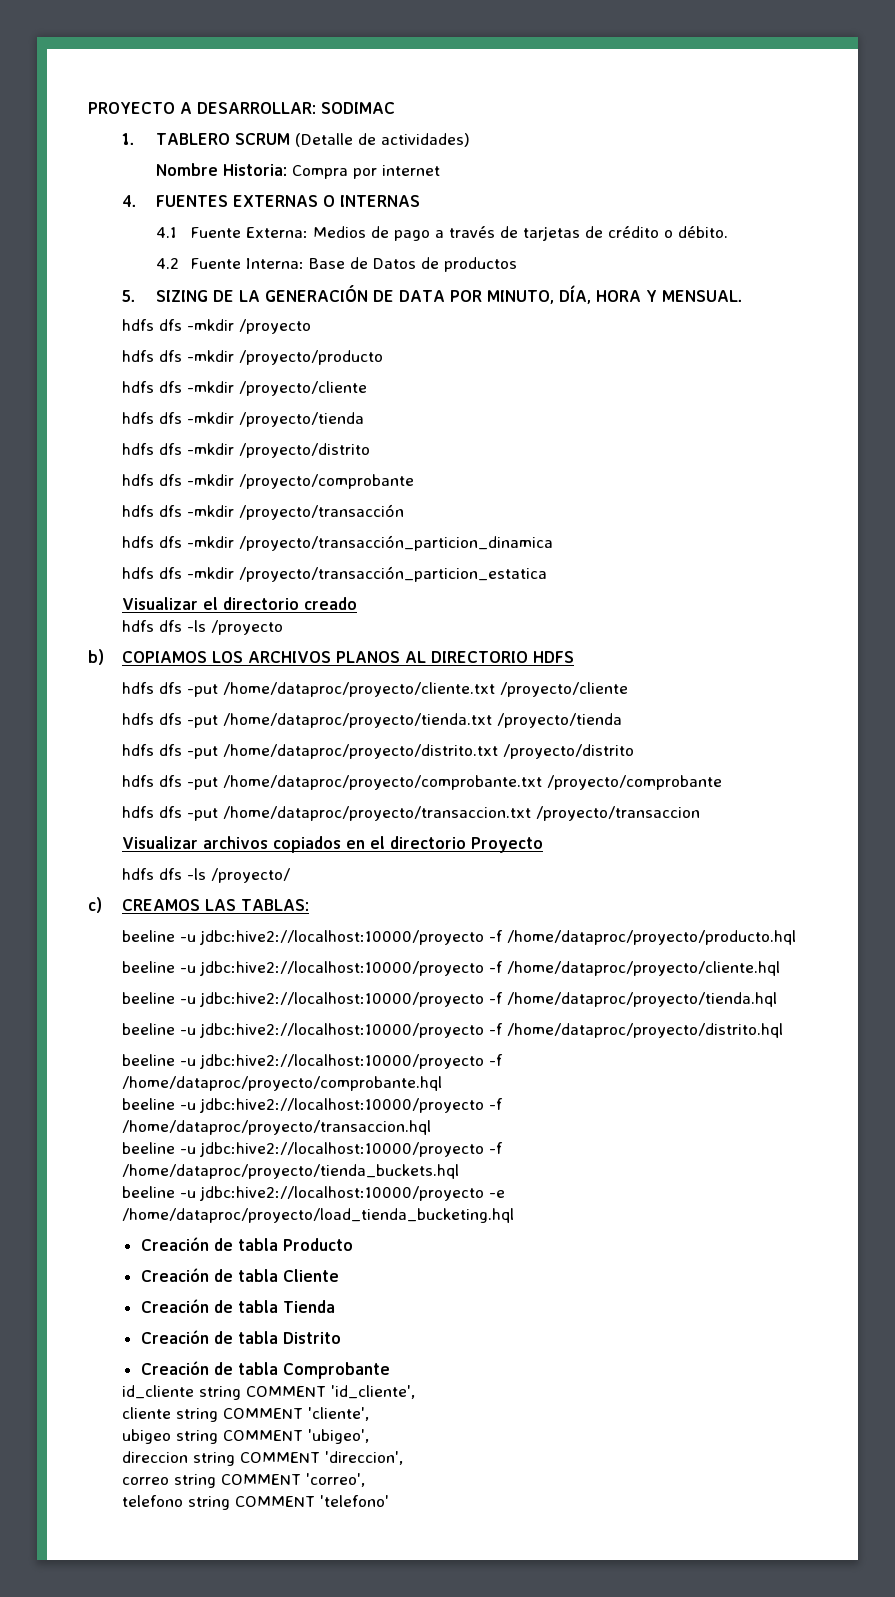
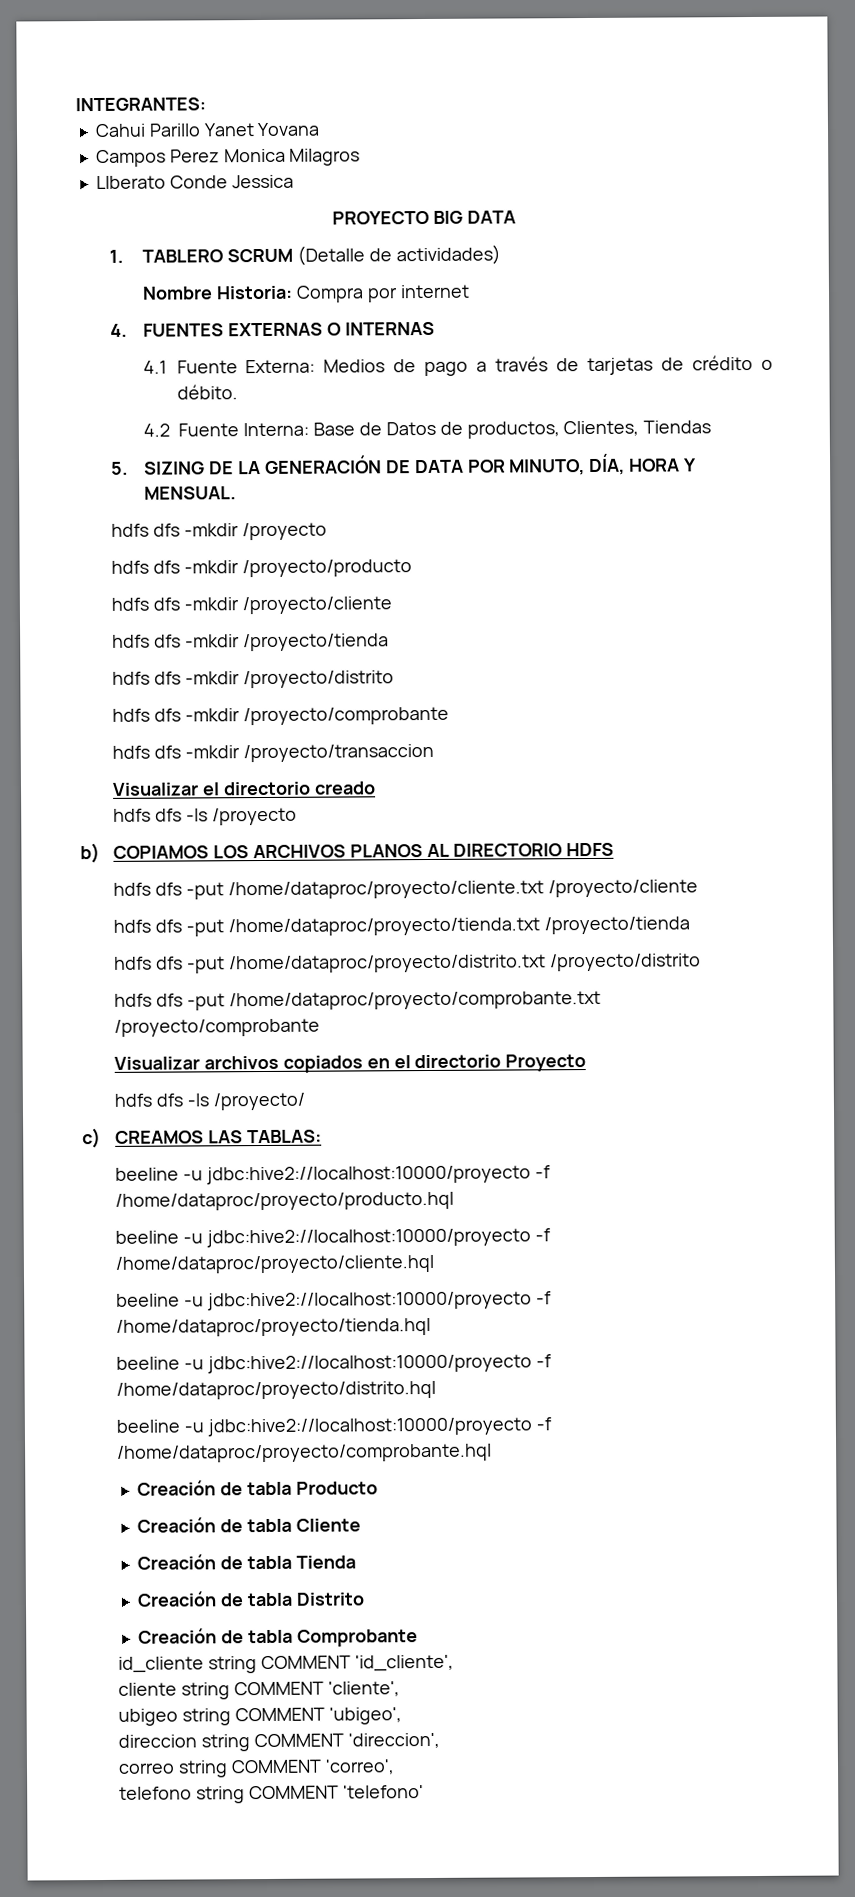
[88,102,395,114] PROYECTO A DESARROLLAR: SODIMAC -> [75,97,206,112] [94,122,321,138] [95,148,361,168] [95,174,294,190] [332,210,516,225] INTEGRANTES: // Cahui Parillo Yanet Yovana // Campos Perez Monica Milagros // LIberato Conde Jessica // PROYECTO BIG DATA
[443,257,517,272] productos -> [466,420,712,439] productos, Clientes, Tiendas
[238,504,404,520] [121,535,553,551] [121,566,547,582] /proyecto/transacción // hdfs dfs -mkdir /proyecto/transacción_particion_dinamica // hdfs dfs -mkdir /proyecto/transacción_particion_estatica -> [242,743,434,763] /proyecto/transaccion
[121,806,700,821] // hdfs dfs -put /home/dataproc/proyecto/transaccion.txt /proyecto/transaccion -> (321, 1027) none
[121,1098,503,1113] [121,1120,431,1135] [121,1142,503,1157] [121,1164,459,1179] [121,1186,505,1201] [121,1208,514,1223] // beeline -u jdbc:hive2://localhost:10000/proyecto -f /home/dataproc/proyecto/transaccion.hql // beeline -u jdbc:hive2://localhost:10000/proyecto -f /home/dataproc/proyecto/tienda_buckets.hql // beeline -u jdbc:hive2://localhost:10000/proyecto -e /home/dataproc/proyecto/load_tienda_bucketing.hql -> (493, 1453) none

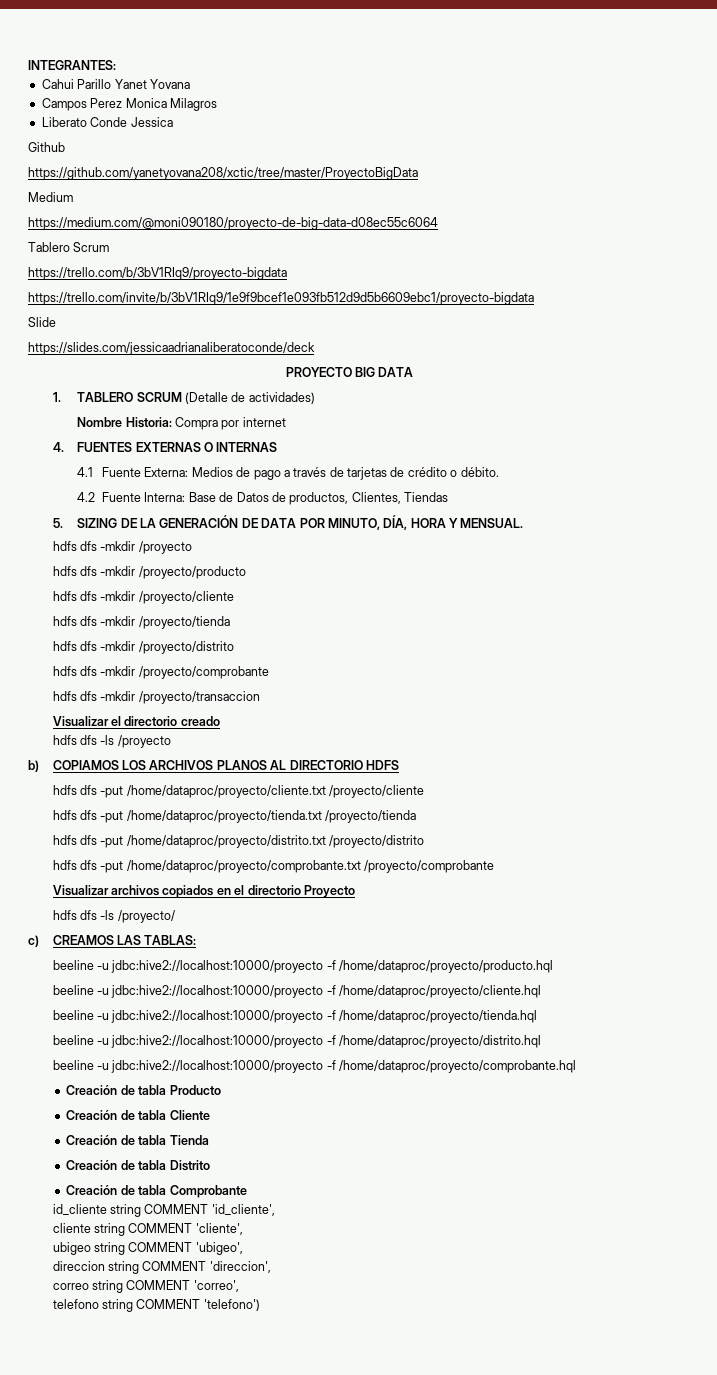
[95,175,166,190] LIberato -> [41,117,87,127] Liberato
(294, 181) none -> [28,142,65,152] [28,167,418,180] [28,192,73,202] [28,217,438,230] [28,242,110,252] [28,267,287,280] [28,292,534,305] [28,317,56,327] [28,342,315,355] // Github // https://github.com/yanetyovana208/xctic/tree/master/ProyectoBigData // Medium // https://medium.com/@moni090180/proyecto-de-big-data-d08ec55c6064 // Tablero Scrum // https://trello.com/b/3bV1RIq9/proyecto-bigdata // https://trello.com/invite/b/3bV1RIq9/1e9f9bcef1e093fb512d9d5b6609ebc1/proyecto-bigdata // Slide // https://slides.com/jessicaadrianaliberatoconde/deck
[342,1785,424,1799] 'telefono' -> [203,1299,260,1311] 'telefono')

